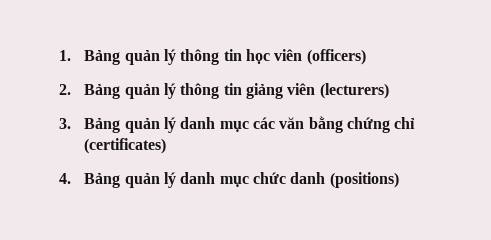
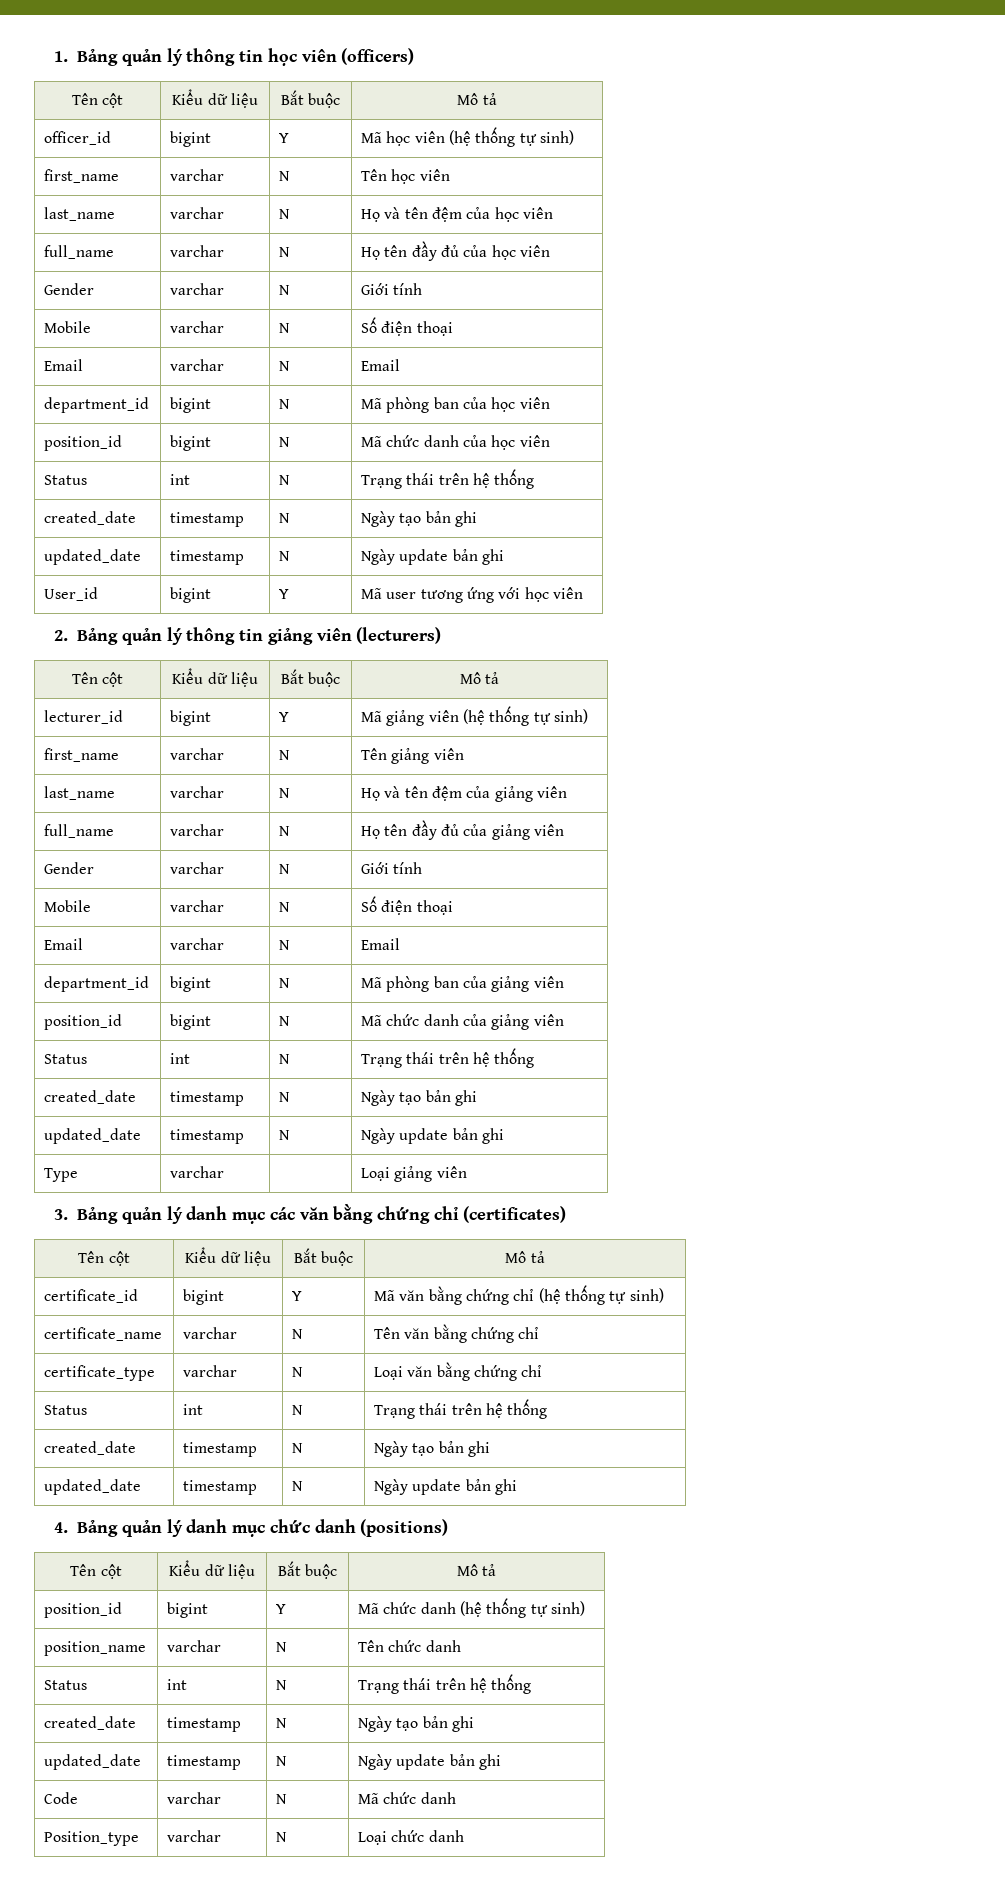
(366, 57) none -> [71,93,124,108] [172,89,258,108] [280,90,341,108] [457,93,497,105] [44,131,112,145] [170,131,212,147] [279,133,290,143] [361,127,575,147] [44,169,120,183] [170,169,225,181] [279,171,291,181] [361,169,450,184] [44,207,116,221] [170,207,225,219] [279,209,291,219] [361,207,554,222] [44,245,115,259] [170,245,225,257] [279,247,291,257] [361,241,551,261] [44,283,95,295] [170,283,225,295] [279,285,291,295] [361,283,423,295] [44,321,92,333] [170,321,225,333] [279,323,291,333] [361,317,453,336] [44,359,84,371] [170,359,225,371] [279,361,291,371] [361,359,401,371] [44,397,150,413] [170,397,212,413] [279,399,291,409] [361,397,550,413] [44,435,123,451] [170,435,212,451] [279,437,291,447] [361,435,550,450] [44,475,88,485] [170,474,191,485] [279,475,291,485] [361,469,535,489] [44,511,137,525] [170,512,245,527] [279,513,291,523] [361,511,478,527] [44,549,142,565] [170,550,245,565] [279,551,291,561] [361,549,505,565] [44,587,99,601] [170,587,212,603] [279,589,290,599] [361,587,584,603] // Tên cột | Kiểu dữ liệu | Bắt buộc | Mô tả // officer_id | bigint | Y | Mã học viên (hệ thống tự sinh) // first_name | varchar | N | Tên học viên // last_name | varchar | N | Họ và tên đệm của học viên // full_name | varchar | N | Họ tên đầy đủ của học viên // Gender | varchar | N | Giới tính // Mobile | varchar | N | Số điện thoại // Email | varchar | N | Email // department_id | bigint | N | Mã phòng ban của học viên // position_id | bigint | N | Mã chức danh của học viên // Status | int | N | Trạng thái trên hệ thống // created_date | timestamp | N | Ngày tạo bản ghi // updated_date | timestamp | N | Ngày update bản ghi // User_id | bigint | Y | Mã user tương ứng với học viên
(389, 91) none -> [71,672,124,687] [172,668,258,687] [280,669,341,687] [459,672,500,684] [44,710,124,724] [170,710,212,726] [279,712,290,722] [361,706,589,726] [44,748,120,762] [170,748,225,760] [279,750,291,760] [361,748,464,764] [44,786,116,800] [170,786,225,798] [279,788,291,798] [361,786,568,802] [44,824,115,838] [170,824,225,836] [279,826,291,836] [361,820,565,840] [44,862,95,874] [170,862,225,874] [279,864,291,874] [361,862,423,874] [44,900,92,912] [170,900,225,912] [279,902,291,912] [361,896,453,915] [44,938,84,950] [170,938,225,950] [279,940,291,950] [361,938,401,950] [44,976,150,992] [170,976,212,992] [279,978,291,988] [361,976,564,992] [44,1014,123,1030] [170,1014,212,1030] [279,1016,291,1026] [361,1014,564,1030] [44,1054,88,1064] [170,1053,191,1064] [279,1054,291,1064] [361,1048,535,1068] [44,1090,137,1104] [170,1091,245,1106] [279,1092,291,1102] [361,1090,478,1106] [44,1128,142,1144] [170,1129,245,1144] [279,1130,291,1140] [361,1128,505,1144] [44,1168,79,1182] [170,1166,225,1178] [361,1166,467,1182] // Tên cột | Kiểu dữ liệu | Bắt buộc | Mô tả // lecturer_id | bigint | Y | Mã giảng viên (hệ thống tự sinh) // first_name | varchar | N | Tên giảng viên // last_name | varchar | N | Họ và tên đệm của giảng viên // full_name | varchar | N | Họ tên đầy đủ của giảng viên // Gender | varchar | N | Giới tính // Mobile | varchar | N | Số điện thoại // Email | varchar | N | Email // department_id | bigint | N | Mã phòng ban của giảng viên // position_id | bigint | N | Mã chức danh của giảng viên // Status | int | N | Trạng thái trên hệ thống // created_date | timestamp | N | Ngày tạo bản ghi // updated_date | timestamp | N | Ngày update bản ghi // Type | varchar | | Loại giảng viên
(167, 146) none -> [78,1251,130,1266] [185,1247,271,1266] [293,1248,354,1266] [505,1251,545,1263] [44,1289,139,1303] [183,1289,225,1305] [292,1291,303,1301] [374,1285,664,1305] [44,1327,163,1341] [183,1327,238,1339] [292,1329,304,1339] [374,1324,540,1343] [44,1365,156,1381] [183,1365,238,1377] [292,1367,304,1377] [374,1362,543,1381] [44,1405,88,1415] [183,1404,204,1415] [292,1405,304,1415] [374,1399,548,1419] [44,1441,137,1455] [183,1442,258,1457] [292,1443,304,1453] [374,1441,491,1457] [44,1479,142,1495] [183,1480,258,1495] [292,1481,304,1491] [374,1479,518,1495] // Tên cột | Kiểu dữ liệu | Bắt buộc | Mô tả // certificate_id | bigint | Y | Mã văn bằng chứng chỉ (hệ thống tự sinh) // certificate_name | varchar | N | Tên văn bằng chứng chỉ // certificate_type | varchar | N | Loại văn bằng chứng chỉ // Status | int | N | Trạng thái trên hệ thống // created_date | timestamp | N | Ngày tạo bản ghi // updated_date | timestamp | N | Ngày update bản ghi
(399, 180) none -> [70,1564,122,1579] [169,1560,255,1579] [277,1561,338,1579] [456,1564,497,1576] [44,1602,123,1618] [167,1602,209,1618] [276,1604,287,1614] [358,1598,586,1618] [44,1641,147,1656] [167,1640,222,1652] [276,1642,288,1652] [358,1640,461,1652] [44,1680,88,1690] [167,1679,188,1690] [276,1680,288,1690] [358,1674,532,1694] [44,1716,137,1730] [167,1717,242,1732] [276,1718,288,1728] [358,1716,475,1732] [44,1754,142,1770] [167,1755,242,1770] [276,1756,288,1766] [358,1754,502,1770] [44,1792,79,1804] [167,1792,222,1804] [276,1794,288,1804] [358,1792,456,1804] [44,1831,140,1846] [167,1830,222,1842] [276,1832,288,1842] [358,1830,464,1845] // Tên cột | Kiểu dữ liệu | Bắt buộc | Mô tả // position_id | bigint | Y | Mã chức danh (hệ thống tự sinh) // position_name | varchar | N | Tên chức danh // Status | int | N | Trạng thái trên hệ thống // created_date | timestamp | N | Ngày tạo bản ghi // updated_date | timestamp | N | Ngày update bản ghi // Code | varchar | N | Mã chức danh // Position_type | varchar | N | Loại chức danh

